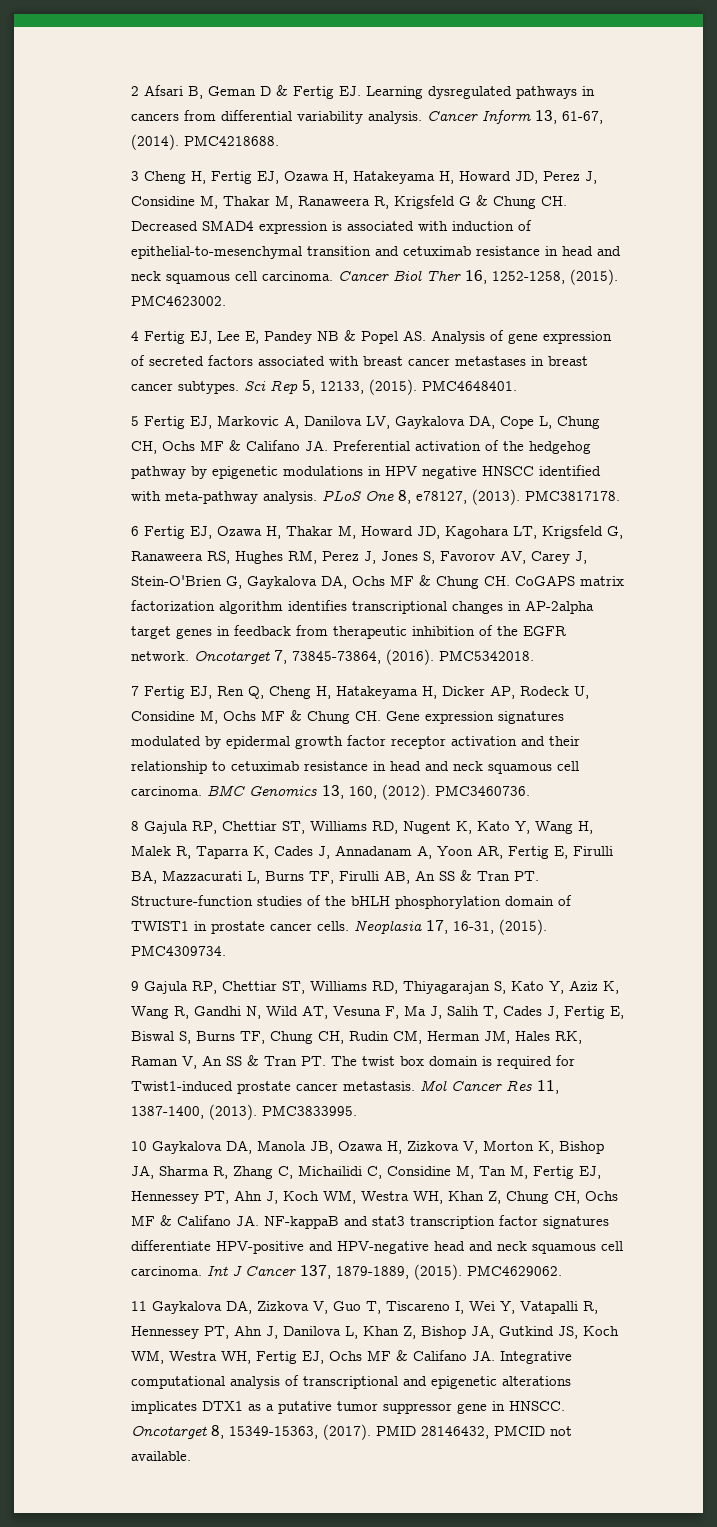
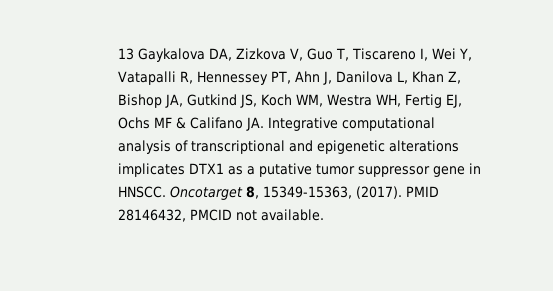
[131,85,596,99] [131,110,604,124] [131,134,280,150] [131,171,598,184] [131,195,568,209] [131,220,533,234] [131,246,622,259] [131,269,619,285] [131,295,227,306] [131,330,613,344] [131,355,589,366] [131,379,518,395] [131,415,601,429] [131,440,592,454] [131,465,602,479] [131,489,621,505] [131,525,624,539] [131,550,588,564] [131,575,625,589] [131,600,595,614] [131,625,567,639] [131,649,535,665] [131,685,590,699] [131,710,565,724] [131,735,581,749] [131,761,580,774] [131,784,531,800] [131,821,594,834] [131,845,614,859] [131,870,540,884] [131,895,573,909] [131,919,548,935] [131,945,227,956] [131,980,620,994] [131,1005,625,1019] [131,1030,583,1044] [131,1055,576,1069] [131,1080,560,1094] [131,1104,358,1120] [131,1140,605,1154] [131,1165,602,1179] [131,1190,619,1204] [131,1215,610,1229] [131,1240,624,1254] [131,1264,563,1280] [131,1301,148,1311] 2 Afsari B, Geman D & Fertig EJ. Learning dysregulated pathways in cancers from differential variability analysis. Cancer Inform 13, 61-67, (2014). PMC4218688. // 3 Cheng H, Fertig EJ, Ozawa H, Hatakeyama H, Howard JD, Perez J, Considine M, Thakar M, Ranaweera R, Krigsfeld G & Chung CH. Decreased SMAD4 expression is associated with induction of epithelial-to-mesenchymal transition and cetuximab resistance in head and neck squamous cell carcinoma. Cancer Biol Ther 16, 1252-1258, (2015). PMC4623002. // 4 Fertig EJ, Lee E, Pandey NB & Popel AS. Analysis of gene expression of secreted factors associated with breast cancer metastases in breast cancer subtypes. Sci Rep 5, 12133, (2015). PMC4648401. // 5 Fertig EJ, Markovic A, Danilova LV, Gaykalova DA, Cope L, Chung CH, Ochs MF & Califano JA. Preferential activation of the hedgehog pathway by epigenetic modulations in HPV negative HNSCC identified with meta-pathway analysis. PLoS One 8, e78127, (2013). PMC3817178. // 6 Fertig EJ, Ozawa H, Thakar M, Howard JD, Kagohara LT, Krigsfeld G, Ranaweera RS, Hughes RM, Perez J, Jones S, Favorov AV, Carey J, Stein-O'Brien G, Gaykalova DA, Ochs MF & Chung CH. CoGAPS matrix factorization algorithm identifies transcriptional changes in AP-2alpha target genes in feedback from therapeutic inhibition of the EGFR network. Oncotarget 7, 73845-73864, (2016). PMC5342018. // 7 Fertig EJ, Ren Q, Cheng H, Hatakeyama H, Dicker AP, Rodeck U, Considine M, Ochs MF & Chung CH. Gene expression signatures modulated by epidermal growth factor receptor activation and their relationship to cetuximab resistance in head and neck squamous cell carcinoma. BMC Genomics 13, 160, (2012). PMC3460736. // 8 Gajula RP, Chettiar ST, Williams RD, Nugent K, Kato Y, Wang H, Malek R, Taparra K, Cades J, Annadanam A, Yoon AR, Fertig E, Firulli BA, Mazzacurati L, Burns TF, Firulli AB, An SS & Tran PT. Structure-function studies of the bHLH phosphorylation domain of TWIST1 in prostate cancer cells. Neoplasia 17, 16-31, (2015). PMC4309734. // 9 Gajula RP, Chettiar ST, Williams RD, Thiyagarajan S, Kato Y, Aziz K, Wang R, Gandhi N, Wild AT, Vesuna F, Ma J, Salih T, Cades J, Fertig E, Biswal S, Burns TF, Chung CH, Rudin CM, Herman JM, Hales RK, Raman V, An SS & Tran PT. The twist box domain is required for Twist1-induced prostate cancer metastasis. Mol Cancer Res 11, 1387-1400, (2013). PMC3833995. // 10 Gaykalova DA, Manola JB, Ozawa H, Zizkova V, Morton K, Bishop JA, Sharma R, Zhang C, Michailidi C, Considine M, Tan M, Fertig EJ, Hennessey PT, Ahn J, Koch WM, Westra WH, Khan Z, Chung CH, Ochs MF & Califano JA. NF-kappaB and stat3 transcription factor signatures differentiate HPV-positive and HPV-negative head and neck squamous cell carcinoma. Int J Cancer 137, 1879-1889, (2015). PMC4629062. // 11 -> [117,48,134,60] 13

